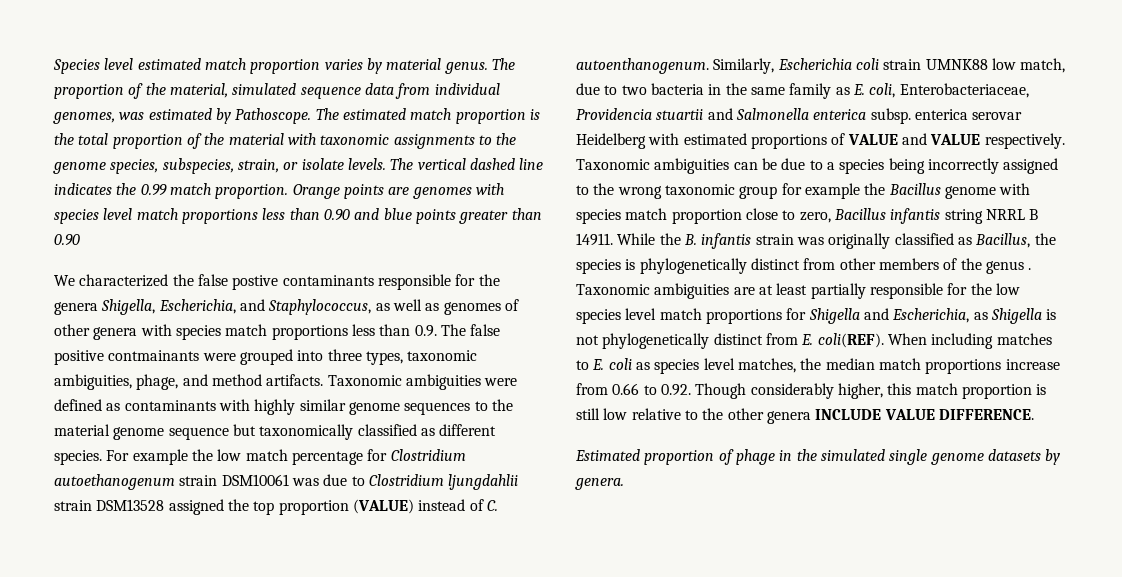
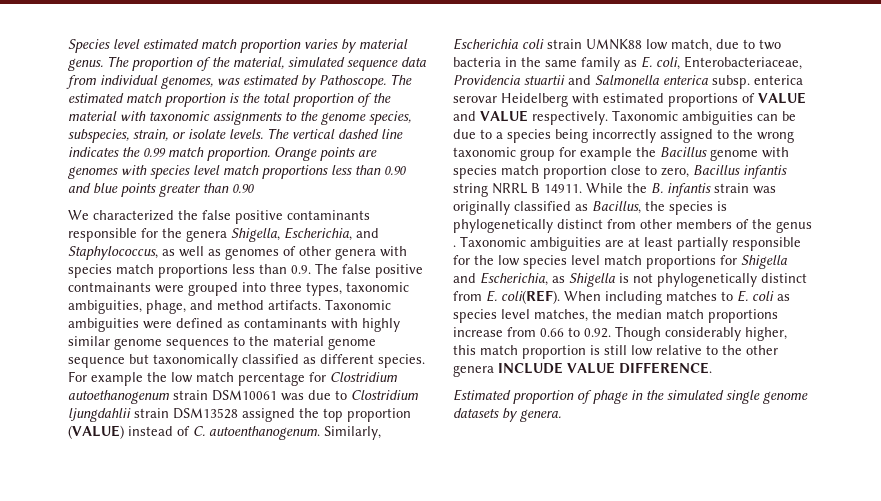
[232,275,279,290] postive -> [235,210,283,224] positive

